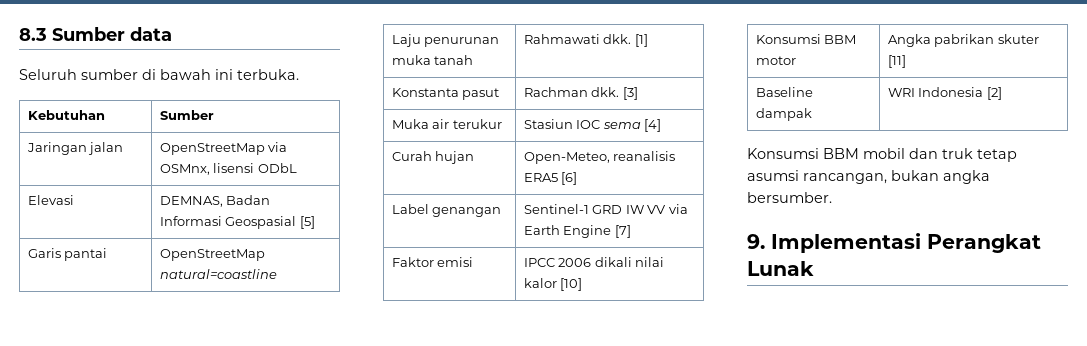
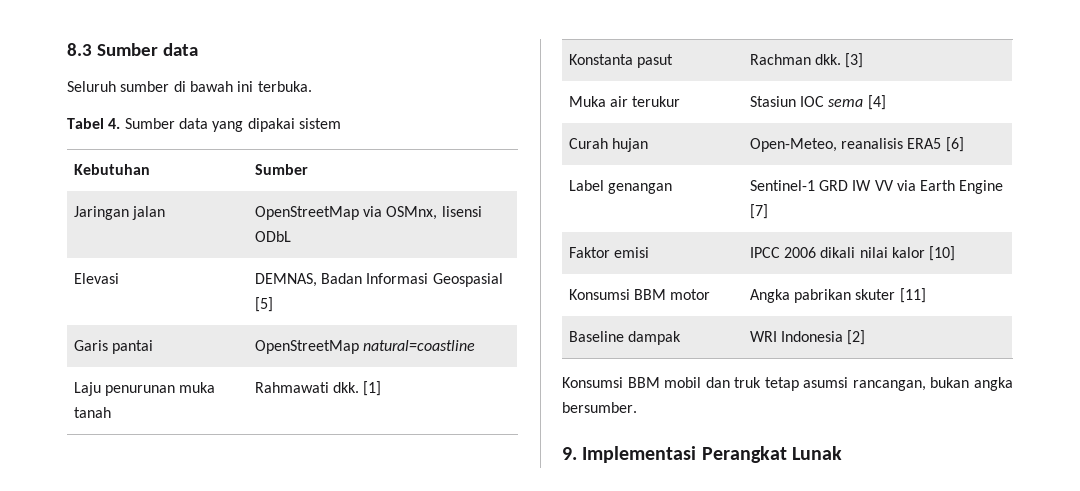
(299, 74) none -> [67,118,341,132] // Tabel 4. Sumber data yang dipakai sistem

